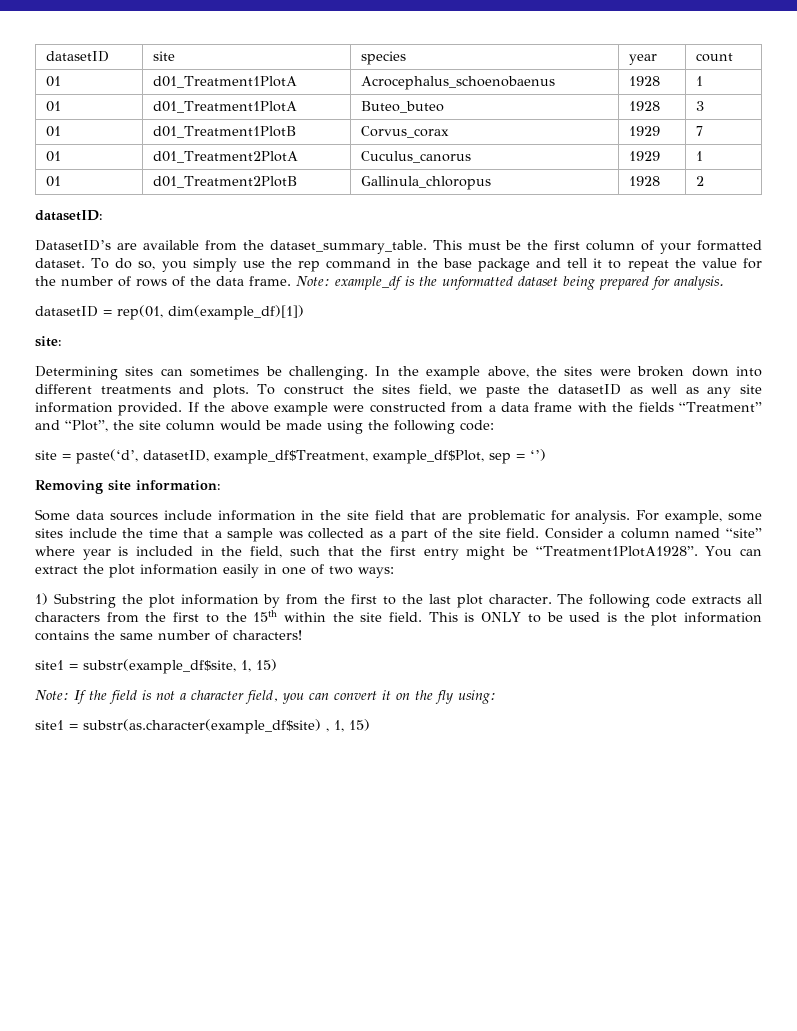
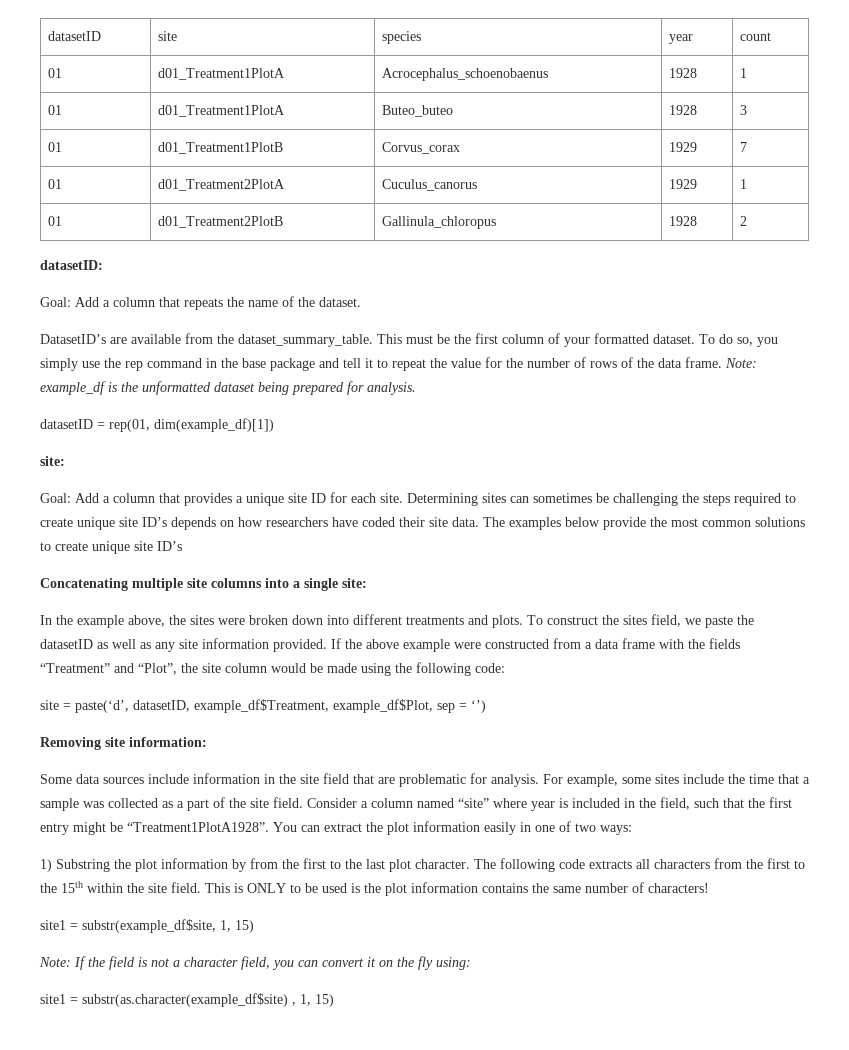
(103, 215) none -> [40,296,361,310] // Goal: Add a column that repeats the name of the dataset.
(62, 341) none -> [40,492,403,506] Goal: Add a column that provides a unique site ID for each site.
[289,366,368,380] challenging. -> [613,493,796,506] [40,517,805,530] [40,541,182,554] [40,578,367,591] challenging the steps required to create unique site ID’s depends on how researchers have coded their site data. The examples below provide the most common solutions to create unique site ID’s // Concatenating multiple site columns into a single site: //

